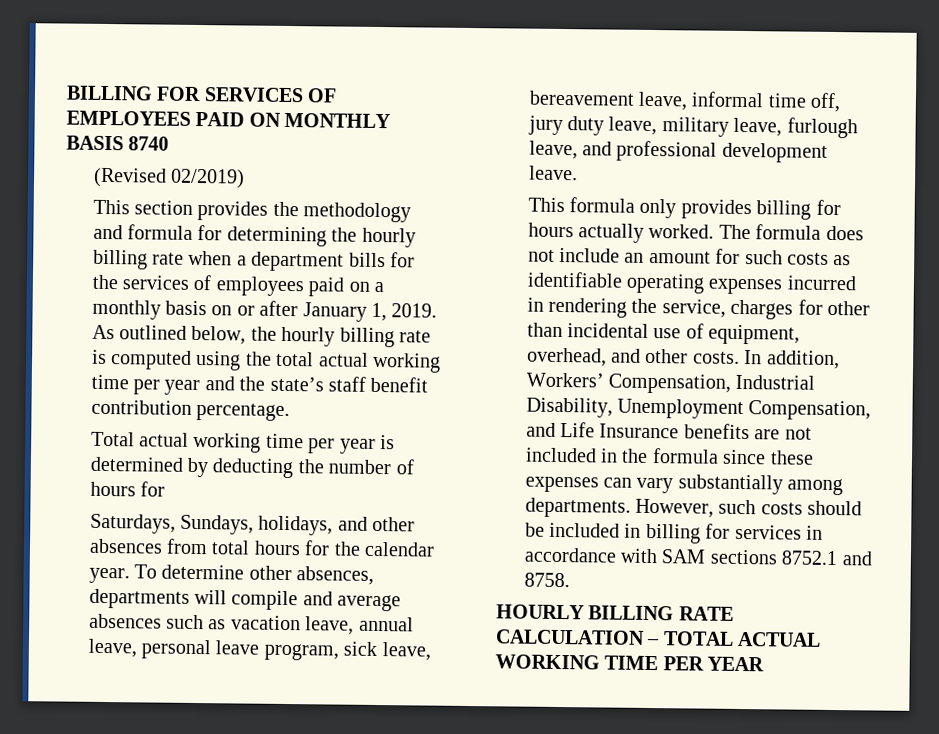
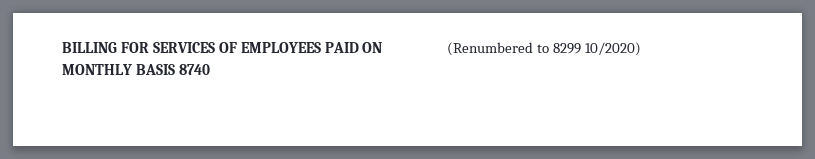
[92,167,245,189] [92,199,412,223] [92,224,416,248] [92,249,415,272] [91,274,384,297] [91,299,438,322] [91,324,431,348] [91,349,441,373] [90,374,429,396] [90,399,290,422] [90,431,395,454] [89,456,414,479] [89,481,165,497] [89,513,416,536] [88,538,435,557] [88,564,375,585] [88,588,402,612] [88,613,414,635] [87,638,431,661] [528,90,842,113] [527,115,858,139] [528,140,828,163] [528,165,578,181] [527,197,841,220] [527,222,864,243] [527,247,852,266] [526,271,857,295] [526,297,870,320] [526,322,801,345] [526,347,840,370] [525,372,816,394] [525,397,872,421] [525,421,812,440] [524,447,814,465] [524,474,844,496] [524,497,863,518] [524,522,823,544] [523,547,872,566] [523,572,570,588] [496,604,734,621] [495,629,822,647] [495,654,765,672] (Revised 02/2019) // This section provides the methodology and formula for determining the hourly billing rate when a department bills for the services of employees paid on a monthly basis on or after January 1, 2019. As outlined below, the hourly billing rate is computed using the total actual working time per year and the state’s staff benefit contribution percentage. // Total actual working time per year is determined by deducting the number of hours for // Saturdays, Sundays, holidays, and other absences from total hours for the calendar year. To determine other absences, departments will compile and average absences such as vacation leave, annual leave, personal leave program, sick leave, bereavement leave, informal time off, jury duty leave, military leave, furlough leave, and professional development leave. // This formula only provides billing for hours actually worked. The formula does not include an amount for such costs as identifiable operating expenses incurred in rendering the service, charges for other than incidental use of equipment, overhead, and other costs. In addition, Workers’ Compensation, Industrial Disability, Unemployment Compensation, and Life Insurance benefits are not included in the formula since these expenses can vary substantially among departments. However, such costs should be included in billing for services in accordance with SAM sections 8752.1 and 8758. // HOURLY BILLING RATE CALCULATION – TOTAL ACTUAL WORKING TIME PER YEAR -> [447,42,642,56] (Renumbered to 8299 10/2020)

